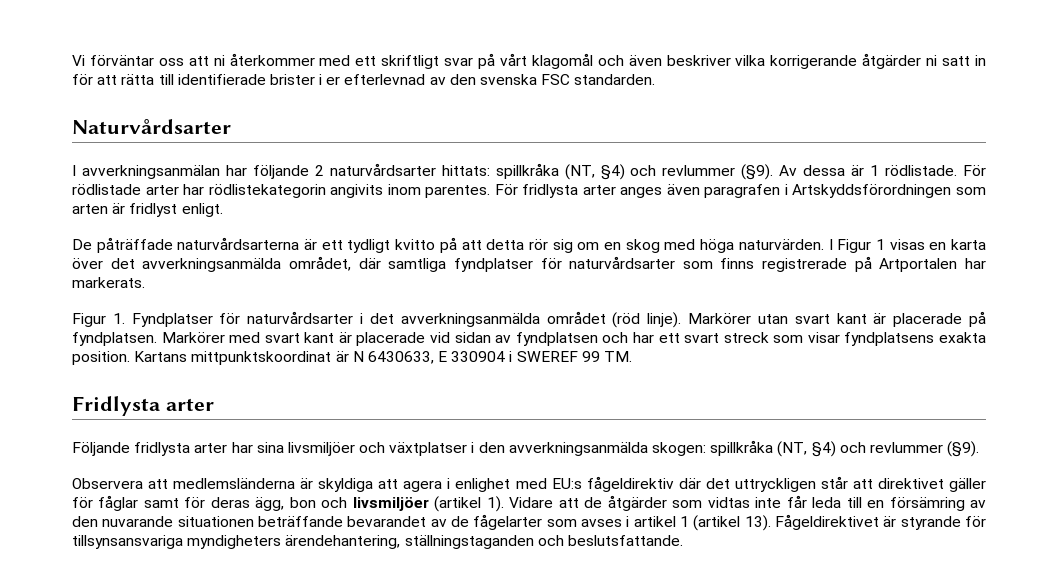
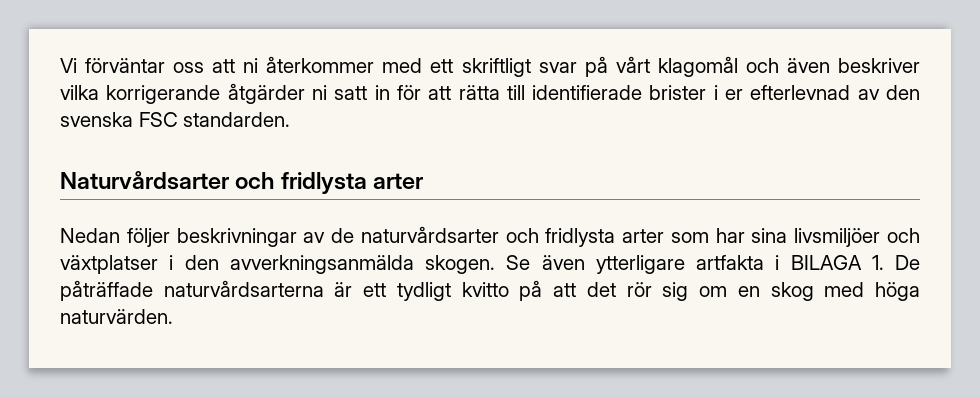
[72,163,987,180] [72,184,986,198] [72,203,223,217] // I avverkningsanmälan har följande 2 naturvårdsarter hittats: spillkråka (NT, §4) och revlummer (§9). Av dessa är 1 rödlistade. För rödlistade arter har rödlistekategorin angivits inom parentes. För fridlysta arter anges även paragrafen i Artskyddsförordningen som arten är fridlyst enligt. // -> [235,172,424,194] [60,226,921,247] [60,255,884,274] och fridlysta arter // Nedan följer beskrivningar av de naturvårdsarter och fridlysta arter som har sina livsmiljöer och växtplatser i den avverkningsanmälda skogen. Se även ytterligare artfakta i BILAGA 1.
[486,239,525,250] detta -> [586,282,616,297] det
[828,239,986,253] [72,256,986,272] [72,277,145,288] [72,311,987,328] [72,332,986,346] [72,351,633,365] [72,396,214,416] [72,440,980,457] [72,476,986,492] [72,495,987,512] [72,514,987,531] [72,535,683,549] I Figur 1 visas en karta över det avverkningsanmälda området, där samtliga fyndplatser för naturvårdsarter som finns registrerade på Artportalen har markerats. // Figur 1. Fyndplatser för naturvårdsarter i det avverkningsanmälda området (röd linje). Markörer utan svart kant är placerade på fyndplatsen. Markörer med svart kant är placerade vid sidan av fyndplatsen och har ett svart streck som visar fyndplatsens exakta position. Kartans mittpunktskoordinat är N 6430633, E 330904 i SWEREF 99 TM. // Fridlysta arter // Följande fridlysta arter har sina livsmiljöer och växtplatser i den avverkningsanmälda skogen: spillkråka (NT, §4) och revlummer (§9). // Observera att medlemsländerna är skyldiga att agera i enlighet med EU:s fågeldirektiv där det uttryckligen står att direktivet gäller för fåglar samt för deras ägg, bon och livsmiljöer (artikel 1). Vidare att de åtgärder som vidtas inte får leda till en försämring av den nuvarande situationen beträffande bevarandet av de fågelarter som avses i artikel 1 (artikel 13). Fågeldirektivet är styrande för tillsynsansvariga myndigheters ärendehantering, ställningstaganden och beslutsfattande. -> (173, 316) none

